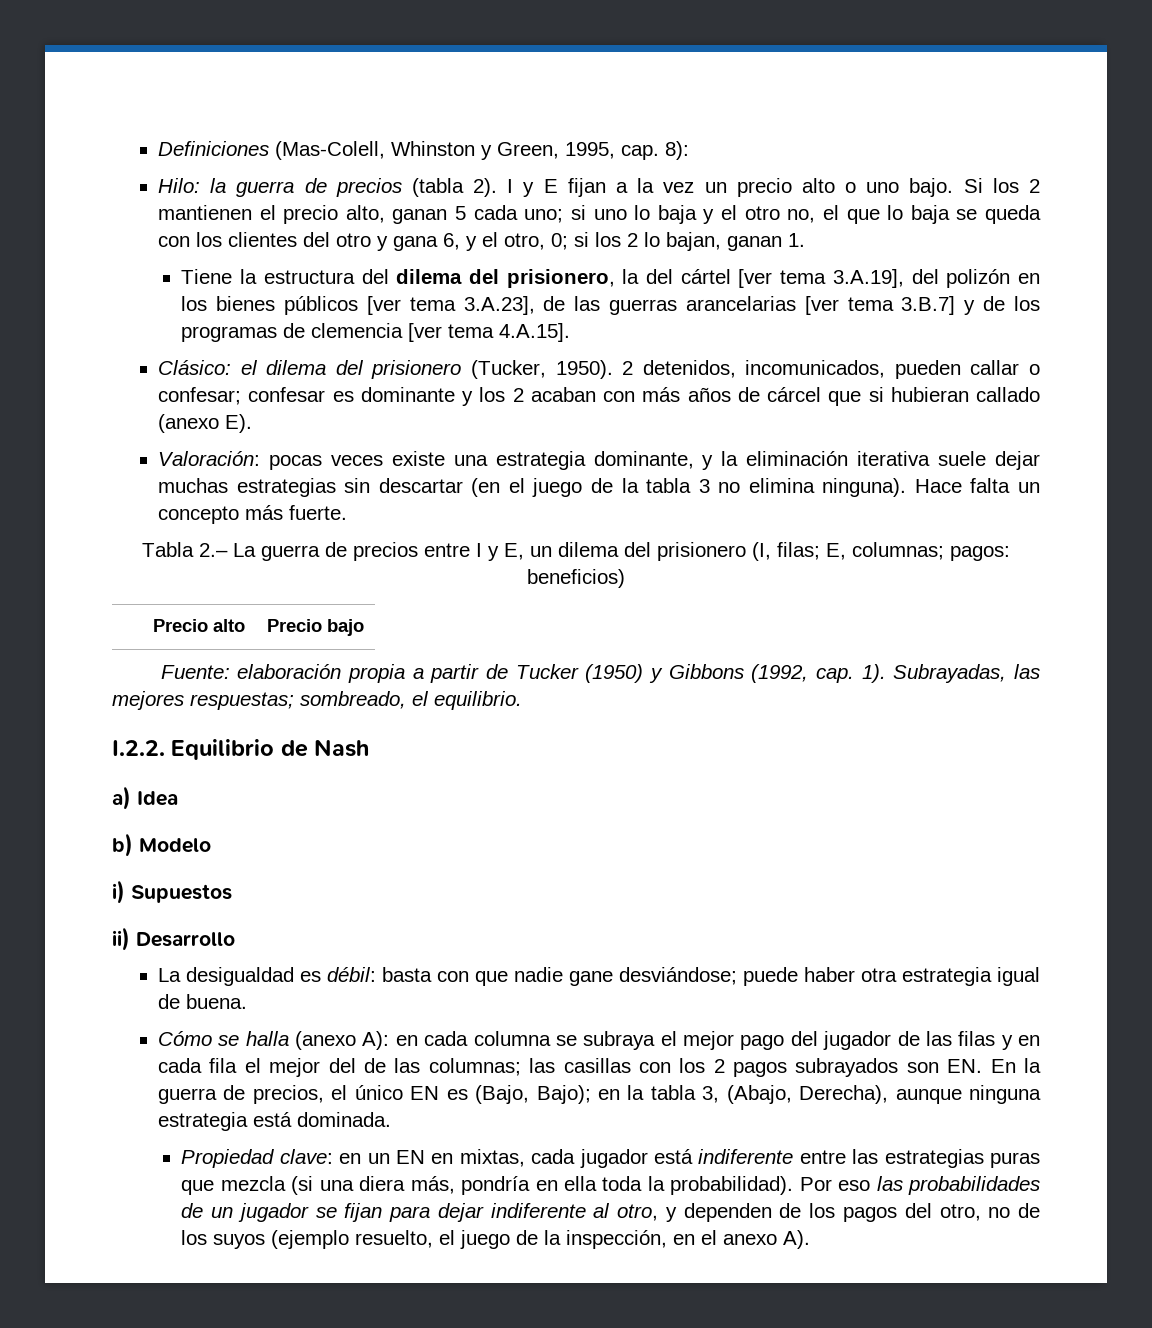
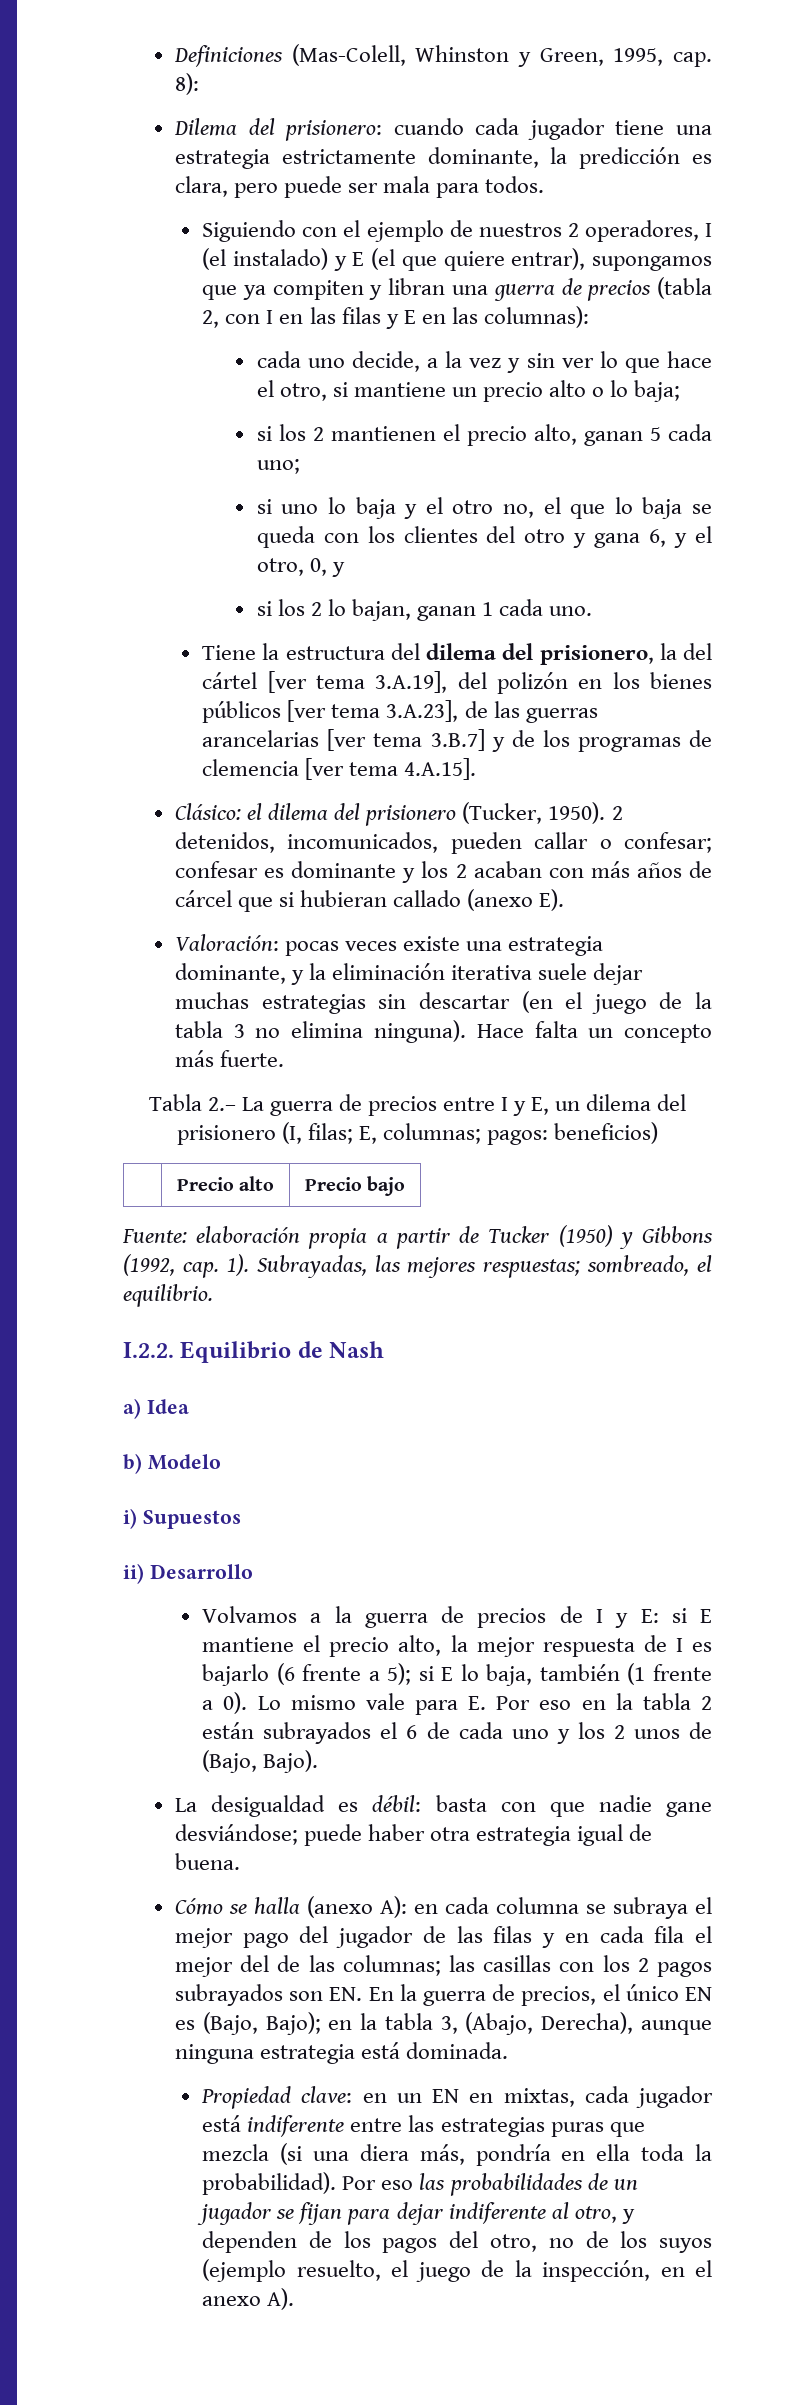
[157,178,695,197] Hilo: la guerra de precios (tabla 2). I y E fijan a la vez -> [173,118,712,141] [174,147,712,169] [174,176,545,198] [202,220,712,242] [202,248,712,271] [202,277,712,301] [202,306,589,329] [256,351,712,373] [256,380,446,401] Dilema del prisionero: cuando cada jugador tiene una estrategia estrictamente dominante, la predicción es clara, pero puede ser mala para todos. // Siguiendo con el ejemplo de nuestros 2 operadores, I (el instalado) y E (el que quiere entrar), supongamos que ya compiten y libran una guerra de precios (tabla 2, con I en las filas y E en las columnas): // cada uno decide, a la vez y sin ver lo que hace el otro, si mantiene
[866,178,983,197] uno bajo. Si -> [610,380,681,402] [256,426,272,441] lo baja; // si
(564, 216) none -> (300, 466) //
[550,233,568,250] 0; -> [309,558,345,577] 0, y //
[787,233,805,247] 1. -> [482,599,593,616] 1 cada uno.
(235, 939) none -> [202,1606,712,1628] [202,1635,712,1657] [202,1663,712,1686] [202,1692,712,1715] [202,1722,713,1744] [202,1750,319,1773] // Volvamos a la guerra de precios de I y E: si E mantiene el precio alto, la mejor respuesta de I es bajarlo (6 frente a 5); si E lo baja, también (1 frente a 0). Lo mismo vale para E. Por eso en la tabla 2 están subrayados el 6 de cada uno y los 2 unos de (Bajo, Bajo).

